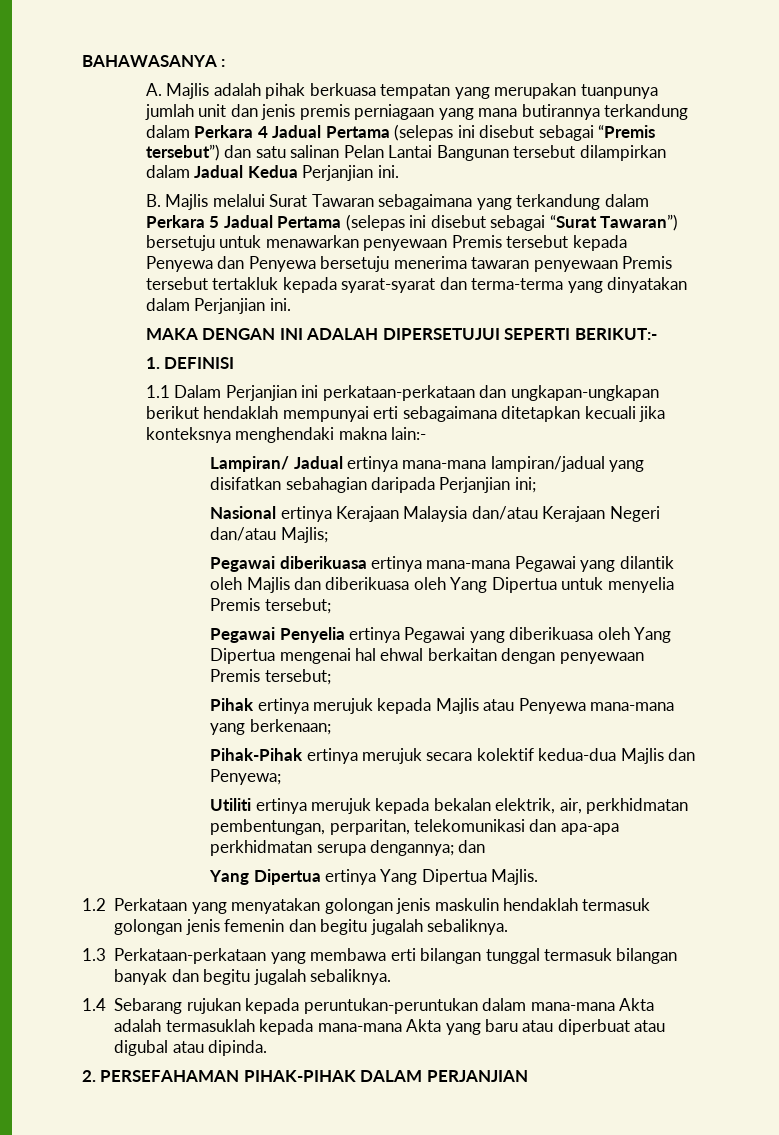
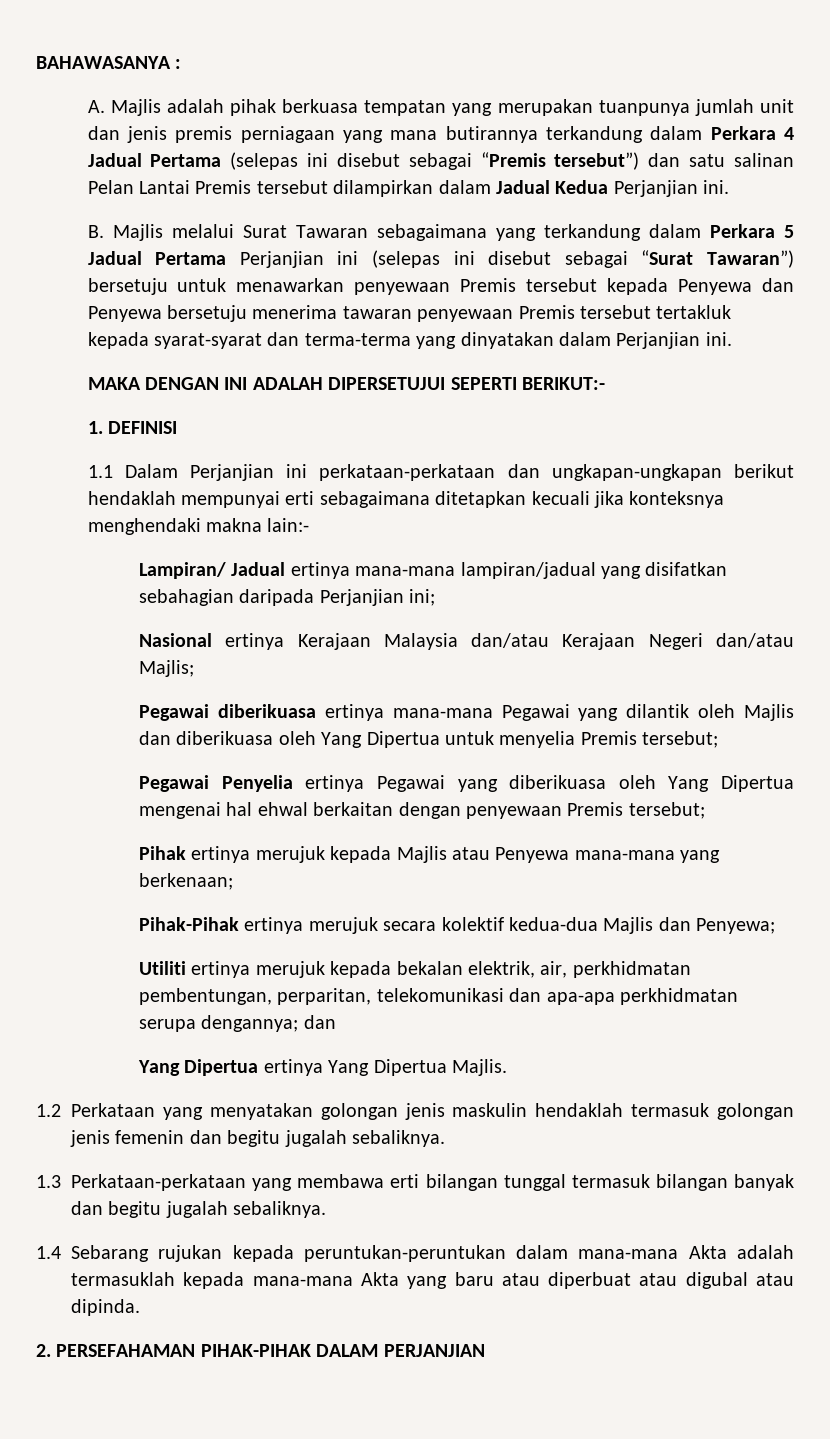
[436,145,509,161] Bangunan -> [195,180,252,194] Premis
(342, 222) none -> [239,251,359,268] Perjanjian ini

